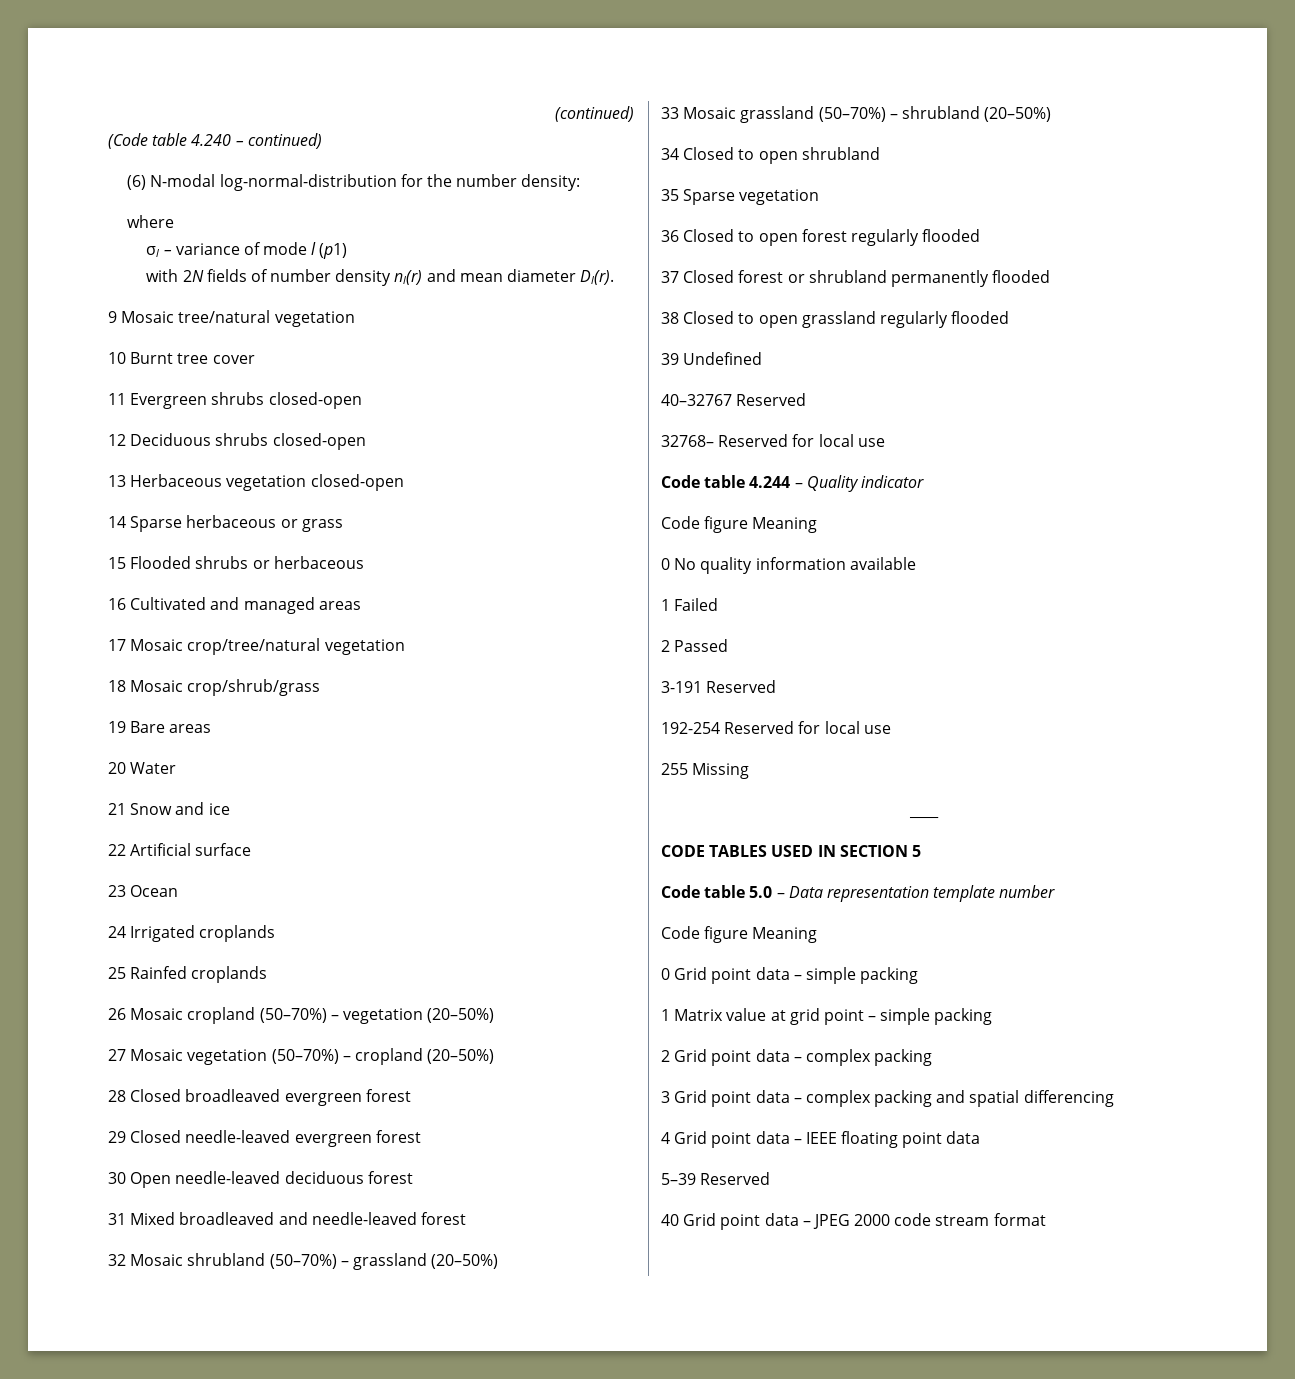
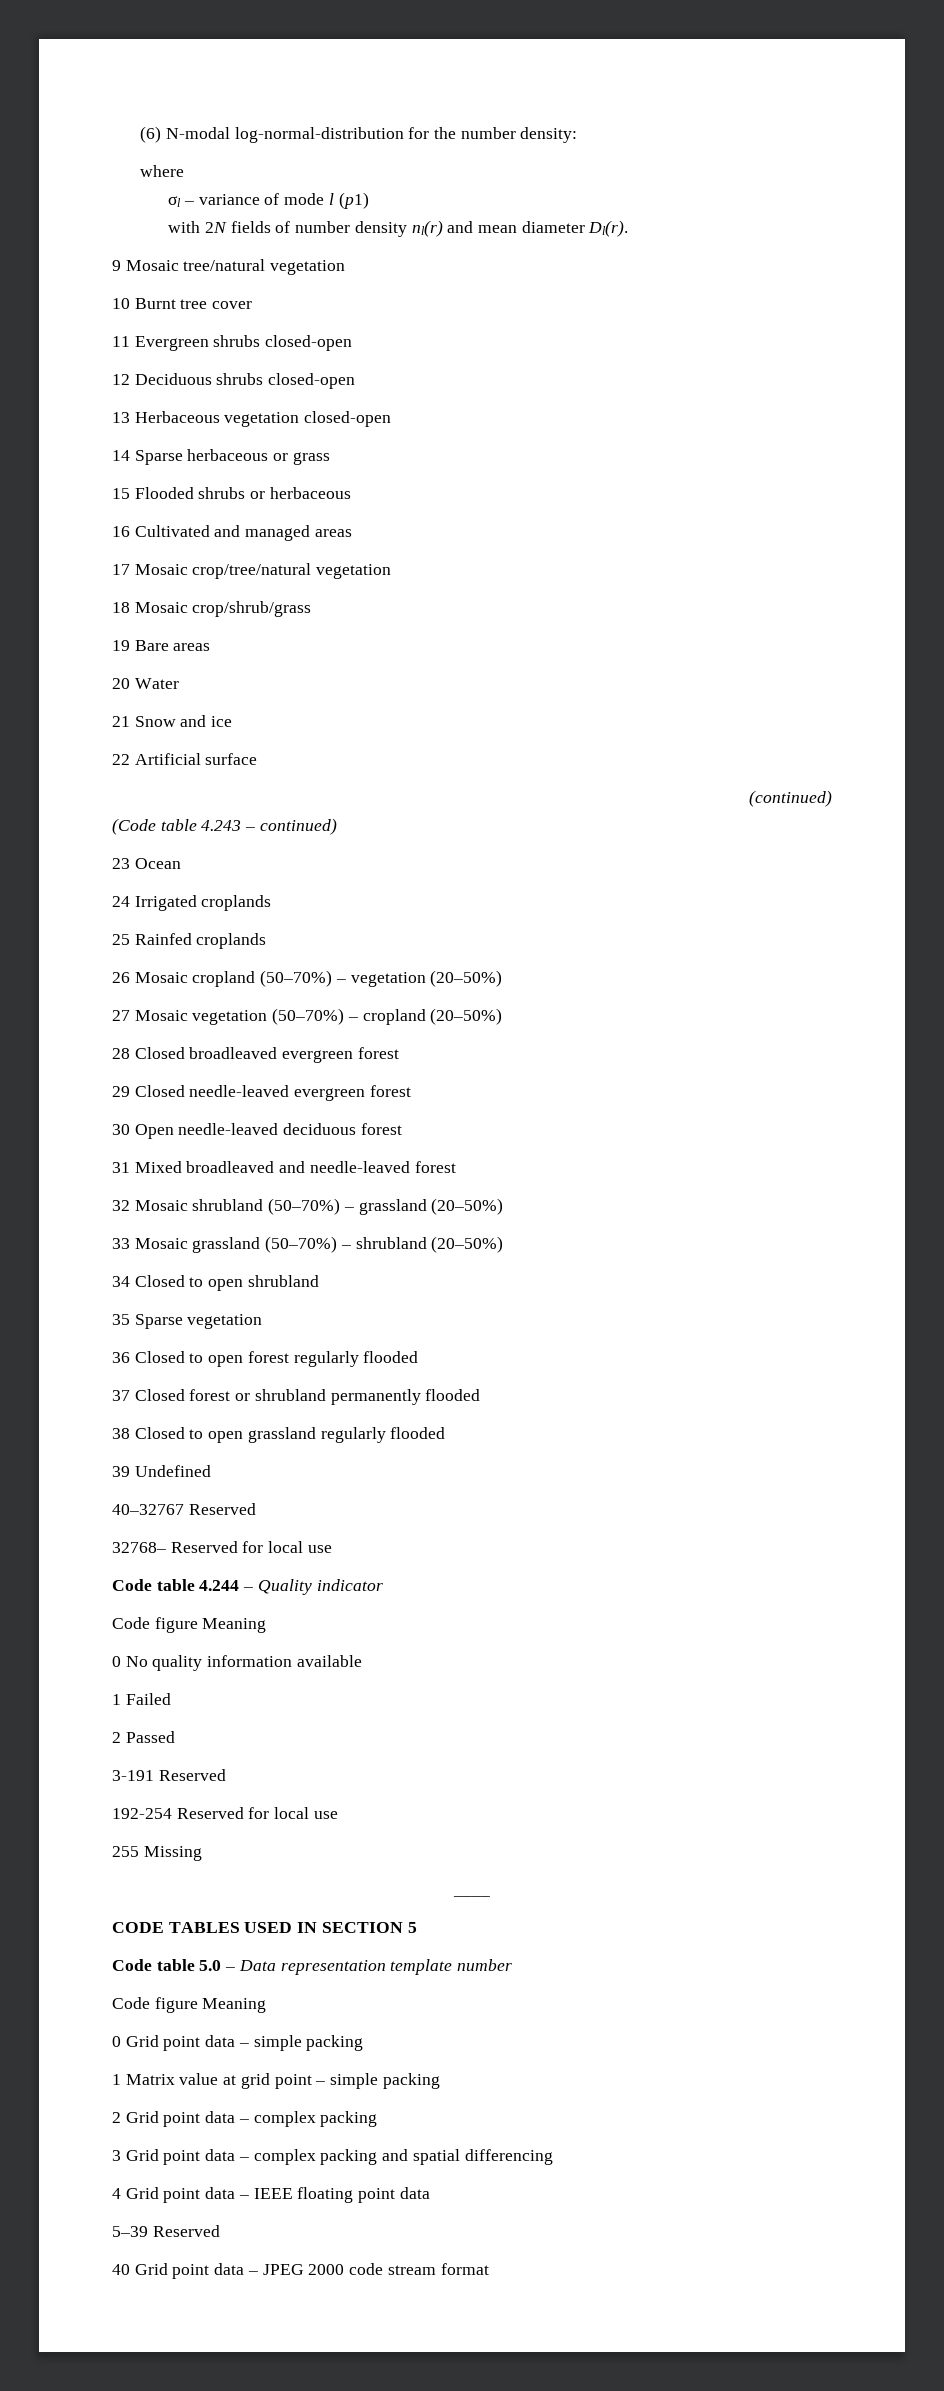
[555,106,634,122] [108,133,322,149] (continued) // (Code table 4.240 – continued) // -> (140, 134) none
(252, 849) none -> [749,790,832,807] [112,818,337,835] // (continued) // (Code table 4.243 – continued)

